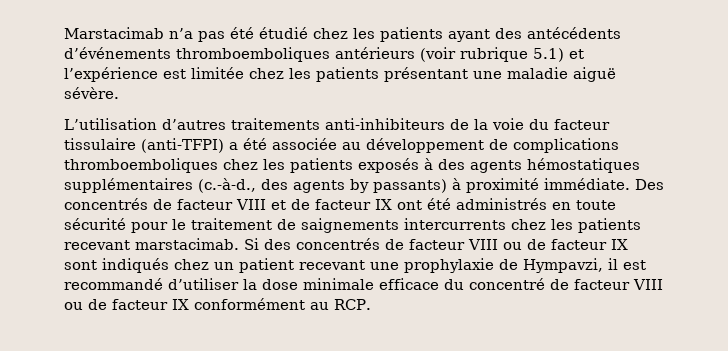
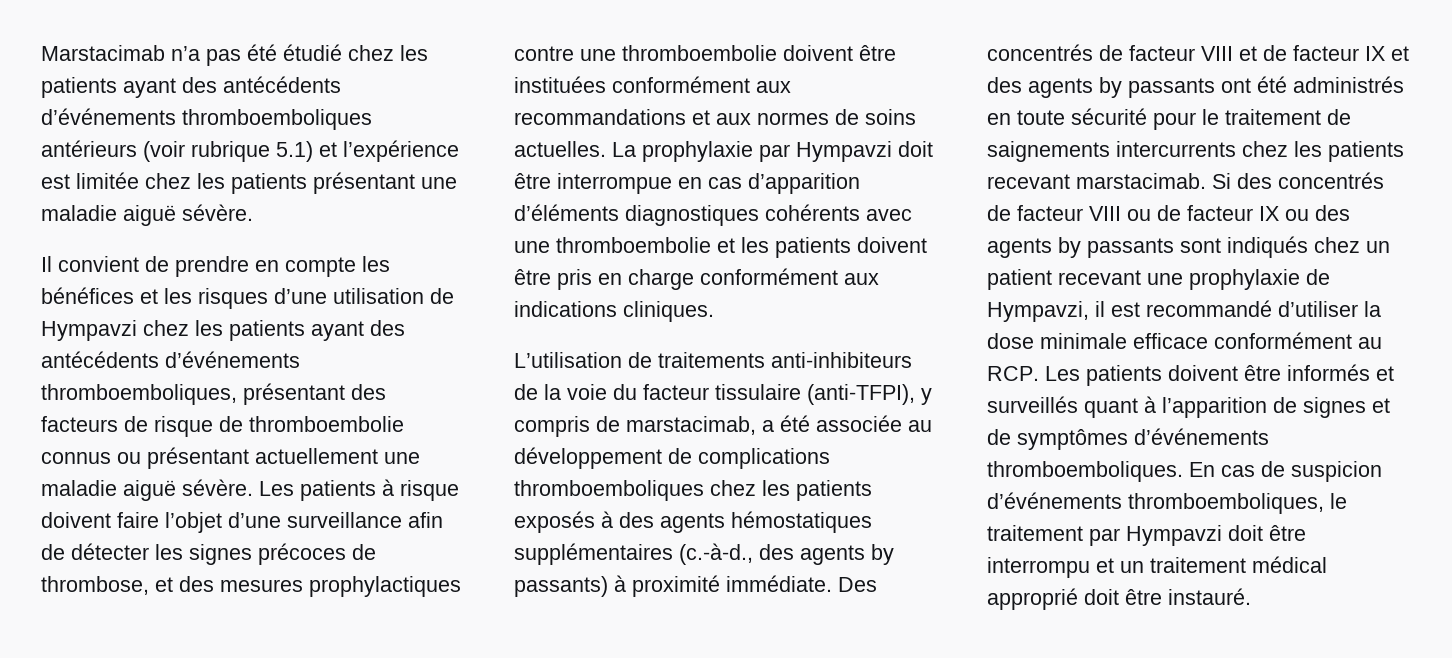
(119, 93) none -> [41,256,390,277] [41,287,454,309] [41,320,405,341] [41,351,300,368] [41,383,386,405] [41,416,404,437] [41,447,420,469] [41,479,459,501] [41,512,443,533] [41,543,376,565] [41,576,461,597] [514,45,896,61] [514,76,791,93] [514,109,916,125] [514,141,933,162] [514,173,860,194] [514,204,912,226] [514,237,927,258] [514,268,879,290] [514,301,714,322] // Il convient de prendre en compte les bénéfices et les risques d’une utilisation de Hympavzi chez les patients ayant des antécédents d’événements thromboemboliques, présentant des facteurs de risque de thromboembolie connus ou présentant actuellement une maladie aiguë sévère. Les patients à risque doivent faire l’objet d’une surveillance afin de détecter les signes précoces de thrombose, et des mesures prophylactiques contre une thromboembolie doivent être instituées conformément aux recommandations et aux normes de soins actuelles. La prophylaxie par Hympavzi doit être interrompue en cas d’apparition d’éléments diagnostiques cohérents avec une thromboembolie et les patients doivent être pris en charge conformément aux indications cliniques.
[161,119,226,130] d’autres -> [628,352,652,368] de
[141,138,224,153] (anti-TFPI) -> [807,384,932,405] [514,416,756,437] (anti-TFPI), y compris de marstacimab,
(392, 204) none -> [1391,46,1409,61] [987,77,1215,98] et des agents by passants
(628, 244) none -> [1285,205,1350,221] [987,237,1174,258] ou des agents by passants
[444,278,663,290] [64,298,371,310] du concentré de facteur VIII ou de facteur IX conformément au RCP. -> [1214,332,1382,349] [987,364,1394,386] [987,396,1390,418] [987,428,1269,450] [987,461,1382,482] [987,492,1347,514] [987,525,1306,546] [987,556,1327,578] [987,588,1251,610] conformément au RCP. Les patients doivent être informés et surveillés quant à l’apparition de signes et de symptômes d’événements thromboemboliques. En cas de suspicion d’événements thromboemboliques, le traitement par Hympavzi doit être interrompu et un traitement médical approprié doit être instauré.

